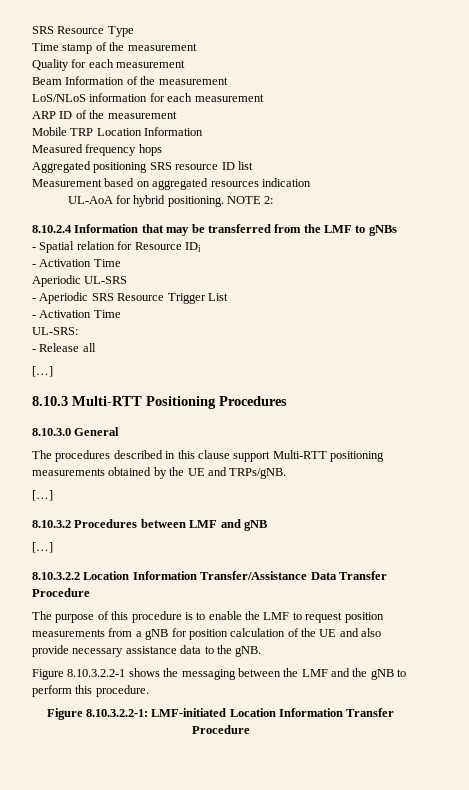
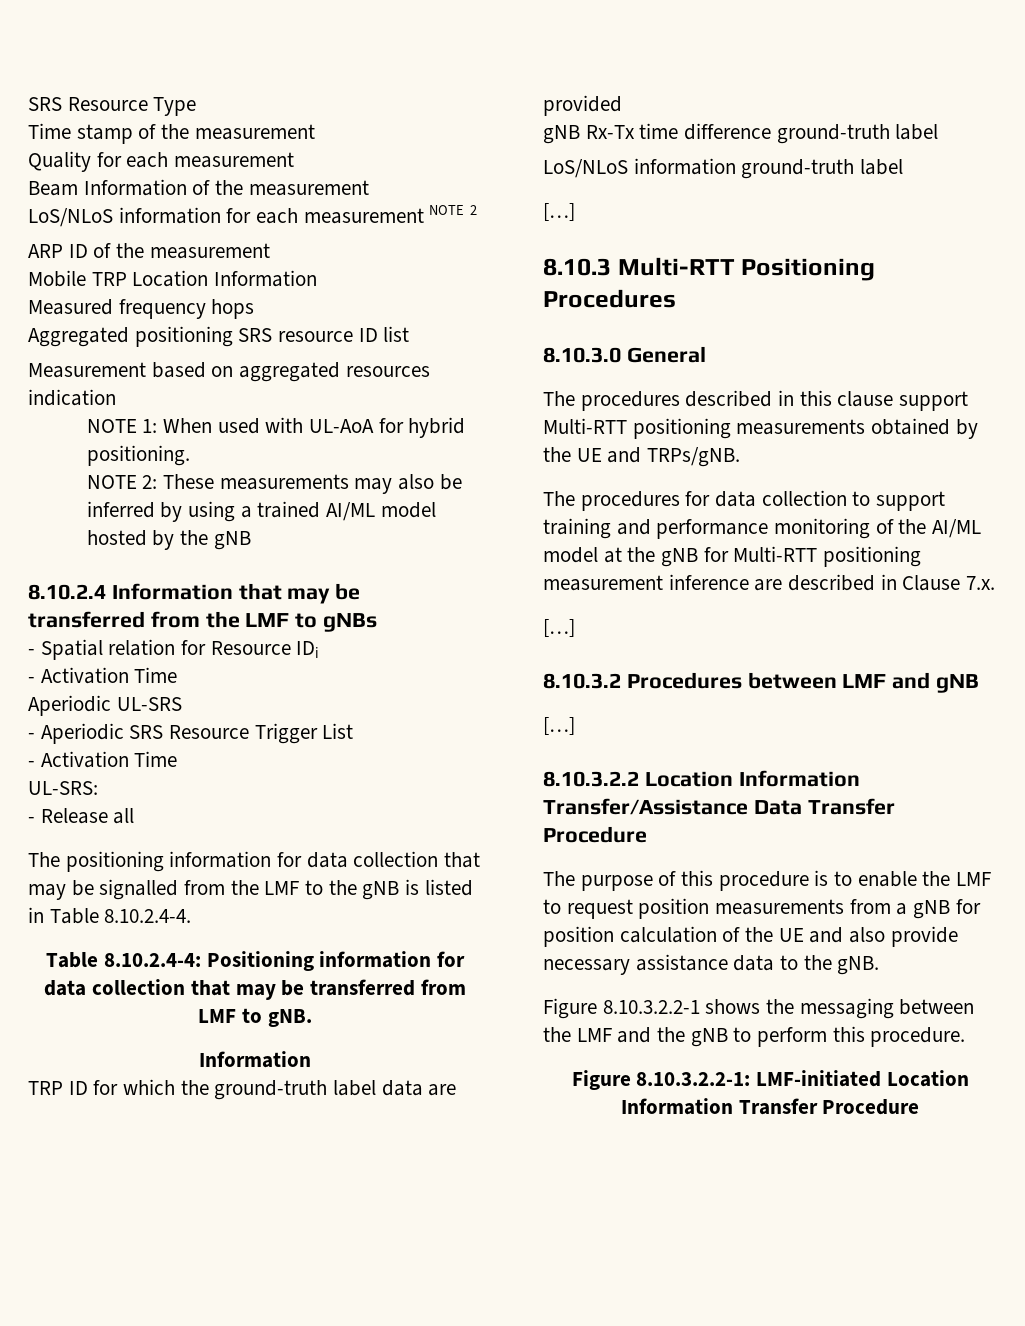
(264, 98) none -> [429,205,478,215] NOTE 2
(311, 182) none -> [86,417,304,434] NOTE 1: When used with
(224, 201) none -> (190, 455) //
(274, 200) none -> [162,474,462,494] [86,501,436,522] [86,530,251,550] These measurements may also be inferred by using a trained AI/ML model hosted by the gNB
(96, 347) none -> [28,851,481,872] [28,879,473,900] [28,907,192,924] [46,951,465,971] [44,979,466,1000] [198,1008,312,1027] [199,1051,311,1068] [28,1079,457,1100] [543,95,622,116] [543,123,939,144] [543,158,904,179] // The positioning information for data collection that may be signalled from the LMF to the gNB is listed in Table 8.10.2.4-4. // Table 8.10.2.4-4: Positioning information for data collection that may be transferred from LMF to gNB. // Information // TRP ID for which the ground-truth label data are provided // gNB Rx-Tx time difference ground-truth label // LoS/NLoS information ground-truth label
(287, 473) none -> [543,490,946,511] [543,518,982,539] [543,546,922,567] [543,574,996,591] // The procedures for data collection to support training and performance monitoring of the AI/ML model at the gNB for Multi-RTT positioning measurement inference are described in Clause 7.x.

